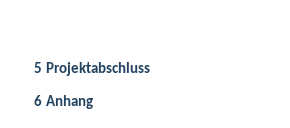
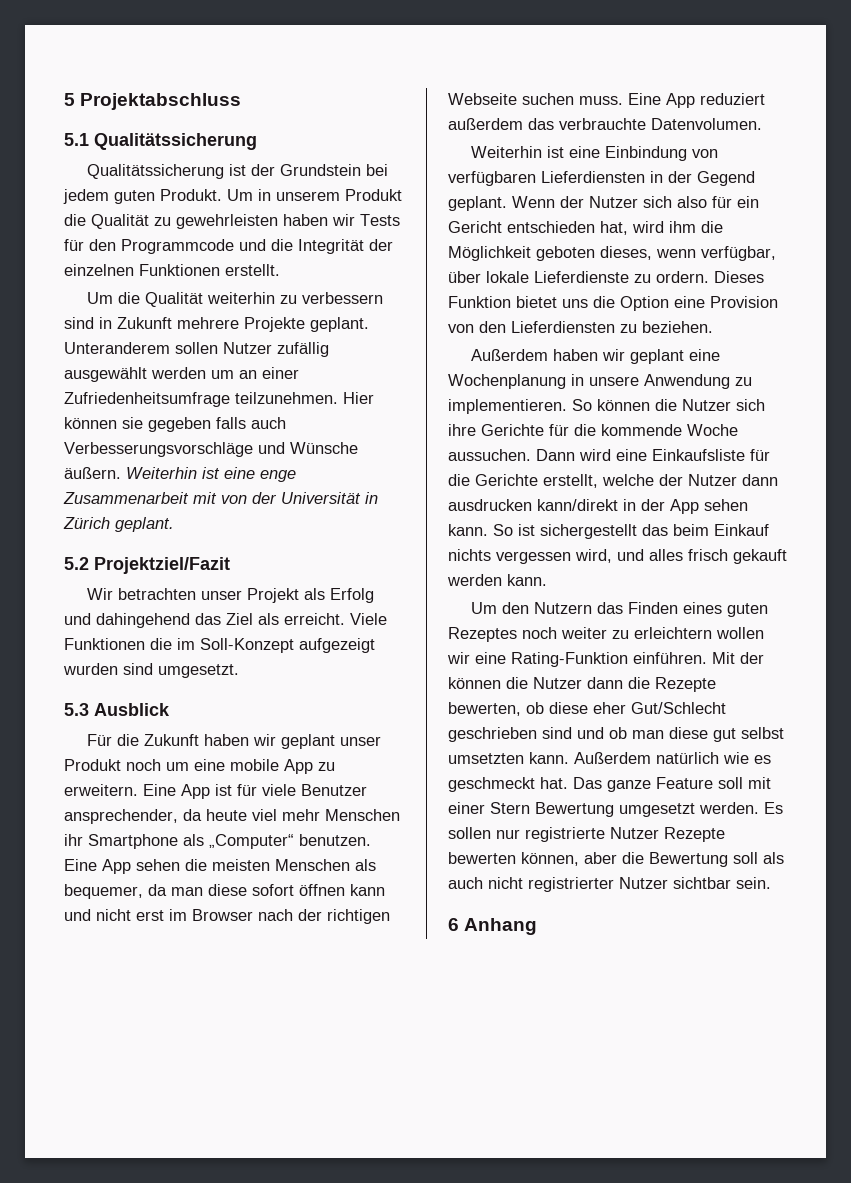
(150, 69) none -> [64,133,257,150] [87,164,389,179] [63,189,402,204] [64,214,400,229] [64,239,393,254] [64,264,280,276] [87,292,384,307] [64,317,369,332] [64,342,329,357] [64,367,299,382] [64,392,374,407] [64,417,286,432] [64,442,358,457] [64,467,296,482] [63,492,378,504] [63,517,174,532] [64,557,230,574] [87,588,375,603] [64,613,387,628] [64,638,375,653] [63,663,239,678] [64,703,170,716] [87,734,382,749] [64,759,335,774] [64,784,367,799] [64,809,400,824] [64,834,371,849] [64,859,376,874] [64,884,385,899] [64,909,390,924] [448,93,765,108] [448,118,762,130] [471,146,719,161] [448,171,755,186] [448,196,759,211] [448,221,723,235] [448,246,776,261] [448,271,764,283] [448,296,778,311] [448,321,713,333] [471,349,721,364] [448,374,752,389] [448,399,765,414] [448,424,738,436] [448,449,770,461] [448,474,778,488] [448,499,748,514] [448,524,769,539] [448,549,787,564] [447,574,547,586] [471,602,769,617] [448,627,764,642] [447,652,764,667] [448,677,716,692] [448,702,726,716] [448,727,784,742] [448,752,771,764] [448,777,771,792] [448,802,783,817] [448,827,725,842] [448,852,784,867] [448,877,771,892] // 5.1 Qualitätssicherung // Qualitätssicherung ist der Grundstein bei jedem guten Produkt. Um in unserem Produkt die Qualität zu gewehrleisten haben wir Tests für den Programmcode und die Integrität der einzelnen Funktionen erstellt. // Um die Qualität weiterhin zu verbessern sind in Zukunft mehrere Projekte geplant. Unteranderem sollen Nutzer zufällig ausgewählt werden um an einer Zufriedenheitsumfrage teilzunehmen. Hier können sie gegeben falls auch Verbesserungsvorschläge und Wünsche äußern. Weiterhin ist eine enge Zusammenarbeit mit von der Universität in Zürich geplant. // 5.2 Projektziel/Fazit // Wir betrachten unser Projekt als Erfolg und dahingehend das Ziel als erreicht. Viele Funktionen die im Soll-Konzept aufgezeigt wurden sind umgesetzt. // 5.3 Ausblick // Für die Zukunft haben wir geplant unser Produkt noch um eine mobile App zu erweitern. Eine App ist für viele Benutzer ansprechender, da heute viel mehr Menschen ihr Smartphone als „Computer“ benutzen. Eine App sehen die meisten Menschen als bequemer, da man diese sofort öffnen kann und nicht erst im Browser nach der richtigen Webseite suchen muss. Eine App reduziert außerdem das verbrauchte Datenvolumen. // Weiterhin ist eine Einbindung von verfügbaren Lieferdiensten in der Gegend geplant. Wenn der Nutzer sich also für ein Gericht entschieden hat, wird ihm die Möglichkeit geboten dieses, wenn verfügbar, über lokale Lieferdienste zu ordern. Dieses Funktion bietet uns die Option eine Provision von den Lieferdiensten zu beziehen. // Außerdem haben wir geplant eine Wochenplanung in unsere Anwendung zu implementieren. So können die Nutzer sich ihre Gerichte für die kommende Woche aussuchen. Dann wird eine Einkaufsliste für die Gerichte erstellt, welche der Nutzer dann ausdrucken kann/direkt in der App sehen kann. So ist sichergestellt das beim Einkauf nichts vergessen wird, und alles frisch gekauft werden kann. // Um den Nutzern das Finden eines guten Rezeptes noch weiter zu erleichtern wollen wir eine Rating-Funktion einführen. Mit der können die Nutzer dann die Rezepte bewerten, ob diese eher Gut/Schlecht geschrieben sind und ob man diese gut selbst umsetzten kann. Außerdem natürlich wie es geschmeckt hat. Das ganze Feature soll mit einer Stern Bewertung umgesetzt werden. Es sollen nur registrierte Nutzer Rezepte bewerten können, aber die Bewertung soll als auch nicht registrierter Nutzer sichtbar sein.

